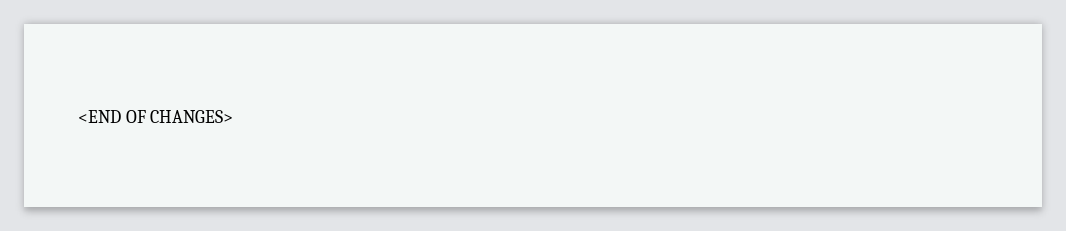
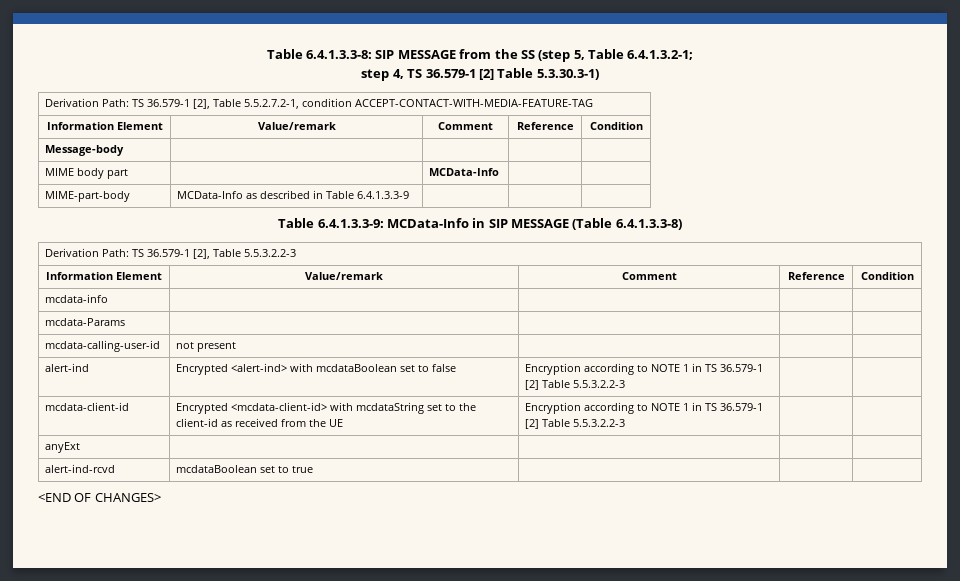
(78, 116) none -> [266,49,694,62] [361,68,599,81] [45,98,594,109] [46,122,163,130] [257,122,336,130] [438,122,493,130] [516,122,574,130] [589,122,643,130] [45,145,125,156] [45,168,129,179] [429,168,500,176] [45,191,131,202] [177,190,410,199] [278,218,682,230] [45,248,297,259] [46,272,162,280] [305,272,383,280] [621,272,677,280] [787,272,845,280] [860,272,914,280] [45,294,109,303] [45,318,126,326] [45,340,161,352] [176,342,237,352] [45,363,90,372] [176,363,457,375] [525,363,764,375] [525,380,626,390] [45,402,130,411] [176,402,477,414] [176,418,344,427] [525,402,764,414] [525,419,626,429] [45,442,81,453] [45,464,116,473] [176,465,314,473] Table 6.4.1.3.3-8: SIP MESSAGE from the SS (step 5, Table 6.4.1.3.2-1; // step 4, TS 36.579-1 [2] Table 5.3.30.3-1) // Derivation Path: TS 36.579-1 [2], Table 5.5.2.7.2-1, condition ACCEPT-CONTACT-WITH-MEDIA-FEATURE-TAG // Information Element | Value/remark | Comment | Reference | Condition // Message-body | | | | // MIME body part | | MCData-Info | | // MIME-part-body | MCData-Info as described in Table 6.4.1.3.3-9 | | | // Table 6.4.1.3.3-9: MCData-Info in SIP MESSAGE (Table 6.4.1.3.3-8) // Derivation Path: TS 36.579-1 [2], Table 5.5.3.2.2-3 // Information Element | Value/remark | Comment | Reference | Condition // mcdata-info | | | | // mcdata-Params | | | | // mcdata-calling-user-id | not present | | | // alert-ind | Encrypted <alert-ind> with mcdataBoolean set to false | Encryption according to NOTE 1 in TS 36.579-1 [2] Table 5.5.3.2.2-3 | | // mcdata-client-id | Encrypted <mcdata-client-id> with mcdataString set to the client-id as received from the UE | Encryption according to NOTE 1 in TS 36.579-1 [2] Table 5.5.3.2.2-3 | | // anyExt | | | | // alert-ind-rcvd | mcdataBoolean set to true | | | //

